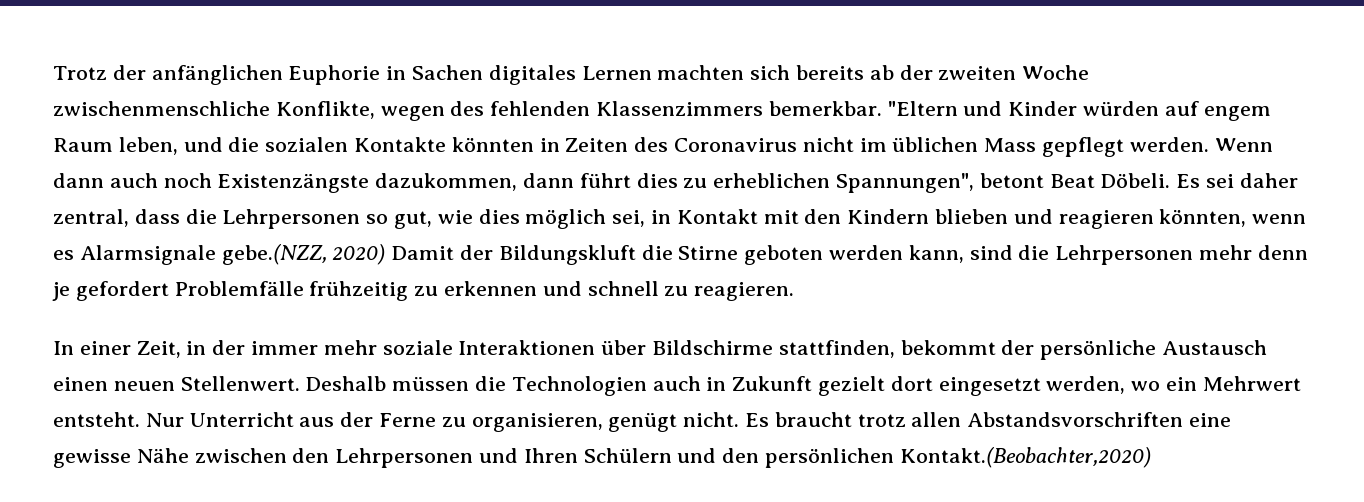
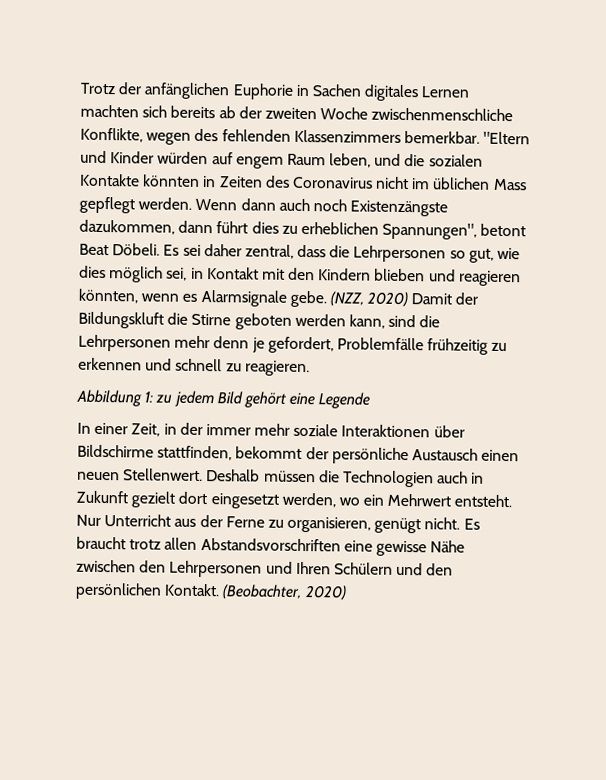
[221,244,327,265] gebe.(NZZ, -> [289,290,364,308] gebe. (NZZ,
[75,281,169,301] gefordert -> [267,336,334,354] gefordert,
(795, 291) none -> [76,389,371,409] // Abbildung 1: zu jedem Bild gehört eine Legende
[899,447,1151,468] Kontakt.(Beobachter,2020) -> [164,583,347,601] Kontakt. (Beobachter, 2020)

